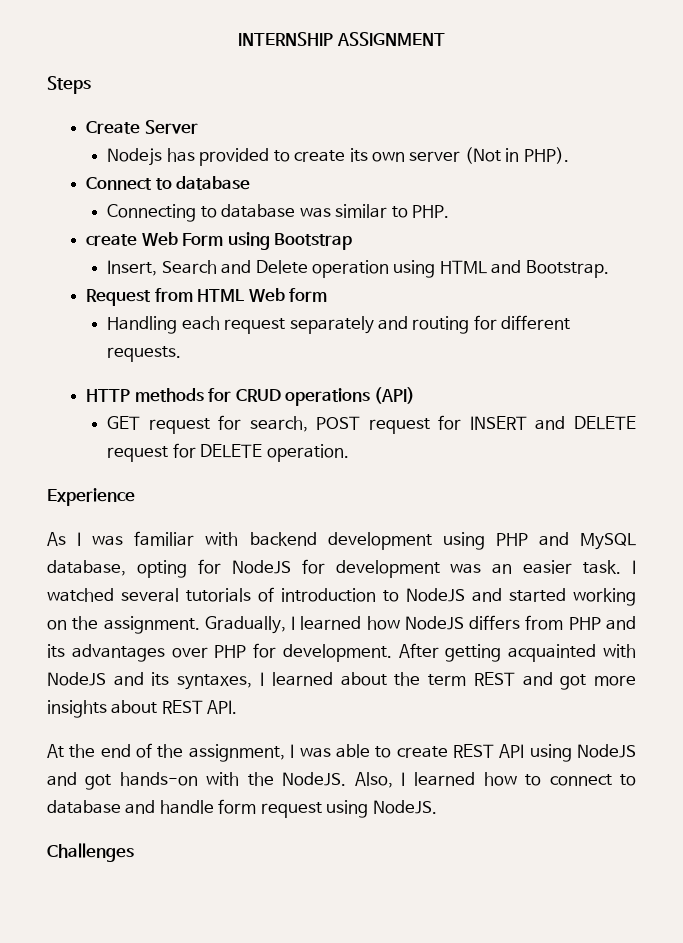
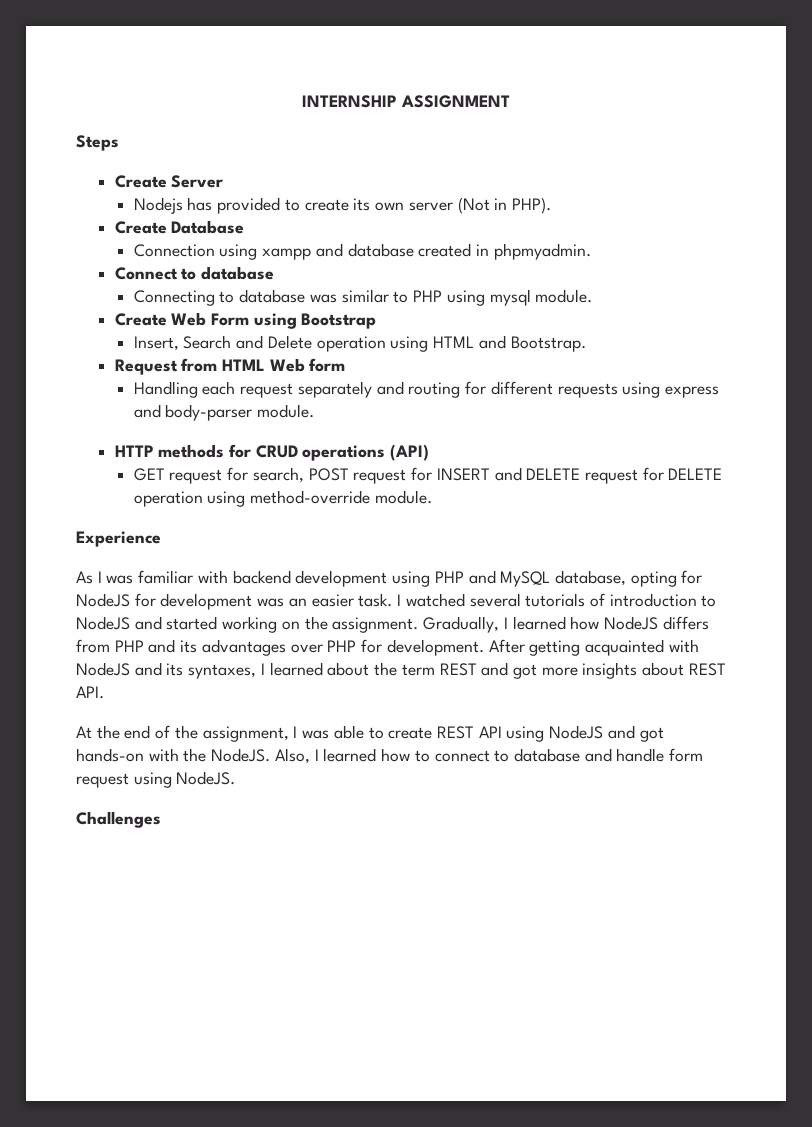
(569, 155) none -> [114,220,245,234] [133,243,591,260] // Create Database // Connection using xampp and database created in phpmyadmin.
[411,205,449,218] [86,234,138,246] PHP. // create -> [413,289,593,306] [114,313,167,326] PHP using mysql module. // Create
[107,346,182,362] requests. -> [557,382,720,398] [133,404,315,421] requests using express and body-parser module.
[266,444,349,462] operation. -> [133,490,432,507] operation using method-override module.

